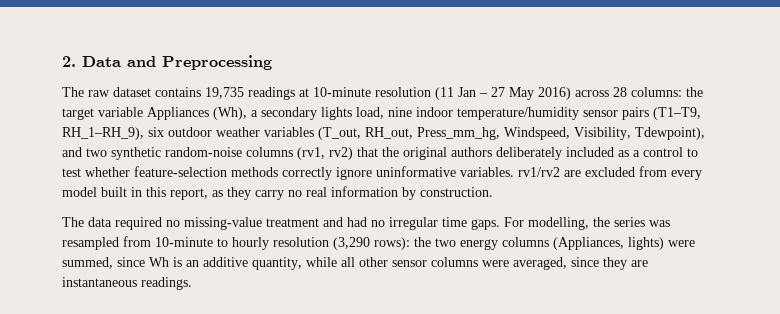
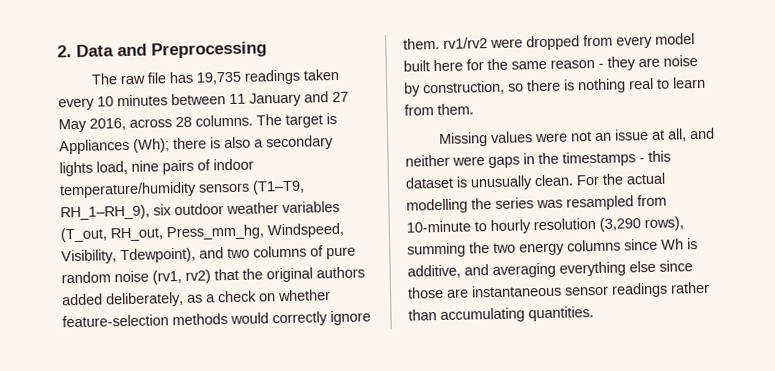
[113,87,488,100] dataset contains 19,735 readings at 10-minute resolution (11 Jan – -> [146,68,339,85] [58,91,329,111] file has 19,735 readings taken every 10 minutes between 11 January and
[538,87,571,100] 2016) -> [89,118,126,131] 2016,
[631,87,703,97] [62,107,247,120] columns: the target variable Appliances (Wh), -> [195,112,337,128] [59,136,251,155] columns. The target is Appliances (Wh); there is also
[416,107,649,120] indoor temperature/humidity sensor pairs -> [162,158,254,175] [59,181,250,199] pairs of indoor temperature/humidity sensors
[111,147,293,160] synthetic random-noise columns -> [253,245,356,260] [61,270,149,284] columns of pure random noise
[496,147,698,160] [62,168,81,177] deliberately included as a control to test -> [62,290,276,308] added deliberately, as a check on
(278, 172) none -> [230,312,269,325] would
[376,166,702,180] [62,186,493,200] [62,217,589,230] uninformative variables. rv1/rv2 are excluded from every model built in this report, as they carry no real information by construction. // The data required no missing-value treatment and had no irregular time gaps. For modelling, -> [403,33,695,51] [403,55,698,72] [404,76,706,97] [404,103,474,116] [438,127,715,148] [405,150,671,169] [405,172,666,191] [406,198,468,214] them. rv1/rv2 were dropped from every model built here for the same reason - they are noise by construction, so there is nothing real to learn from them. // Missing values were not an issue at all, and neither were gaps in the timestamps - this dataset is unusually clean. For the actual modelling
[374,237,410,250] rows): -> [644,216,684,232] [407,242,466,258] rows), summing
[553,237,695,250] [62,257,648,270] [62,277,192,290] (Appliances, lights) were summed, since Wh is an additive quantity, while all other sensor columns were averaged, since they are instantaneous readings. -> [624,238,698,251] [407,260,693,279] [407,281,710,299] [408,306,594,324] since Wh is additive, and averaging everything else since those are instantaneous sensor readings rather than accumulating quantities.

